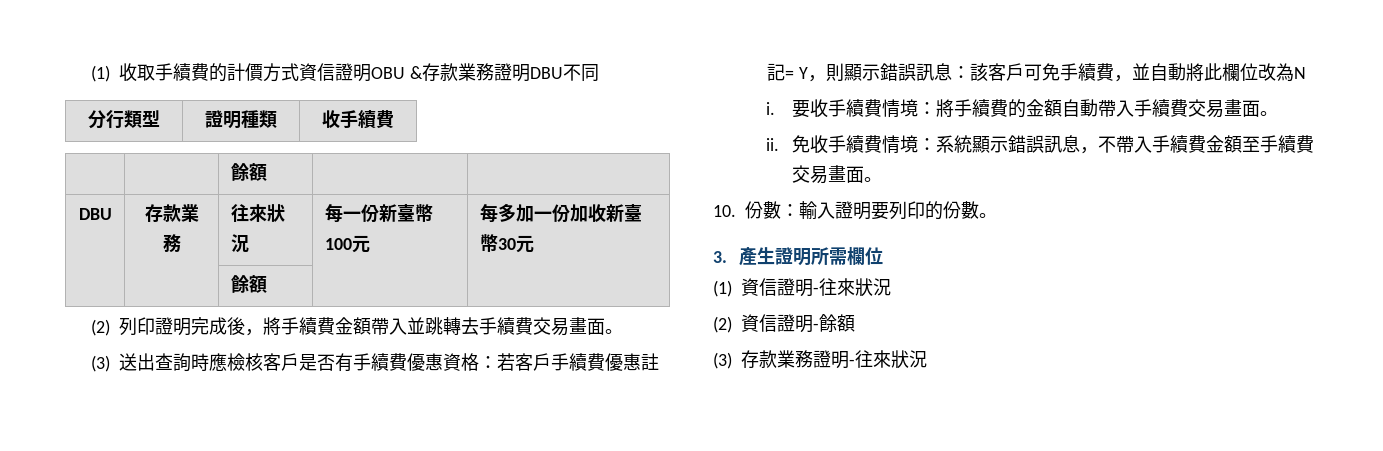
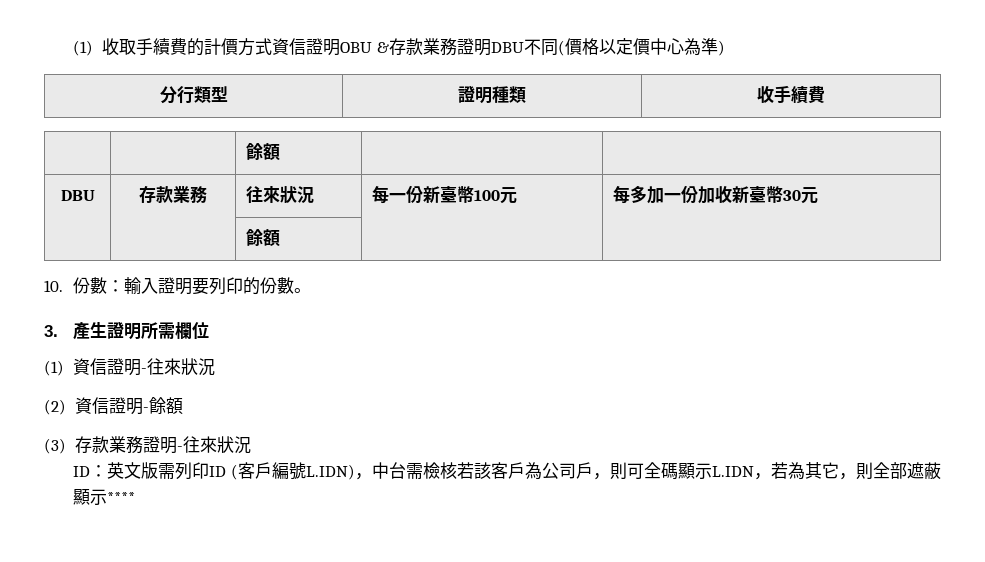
(600, 73) none -> [558,38,726,56] (價格以定價中心為準)
[91,317,624,336] [91,353,660,372] [767,63,1307,82] [765,99,1279,118] [765,135,1315,154] [792,165,883,184] // (2)列印證明完成後，將手續費金額帶入並跳轉去手續費交易畫面。 // (3)送出查詢時應檢核客戶是否有手續費優惠資格：若客戶手續費優惠註記= Y，則顯示錯誤訊息：該客戶可免手續費，並自動將此欄位改為N // i.要收手續費情境：將手續費的金額自動帶入手續費交易畫面。 // ii.免收手續費情境：系統顯示錯誤訊息，不帶入手續費金額至手續費交易畫面。 -> (281, 238) none
(927, 359) none -> [73,462,941,480] [73,489,136,505] // ID：英文版需列印ID (客戶編號L.IDN)，中台需檢核若該客戶為公司戶，則可全碼顯示L.IDN，若為其它，則全部遮蔽顯示****

